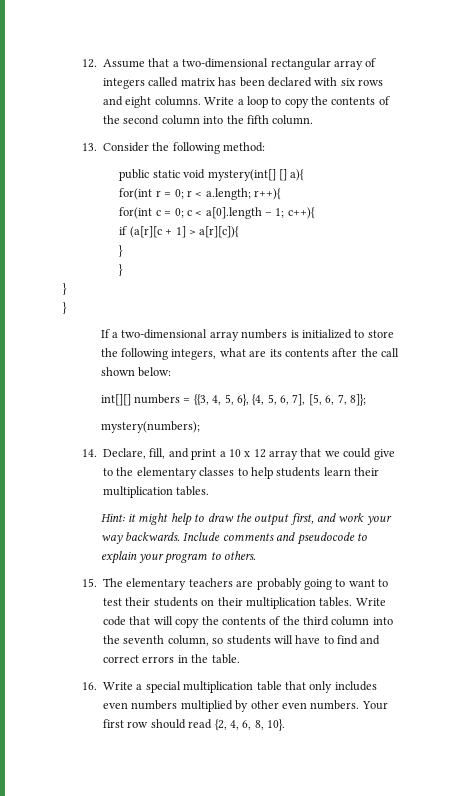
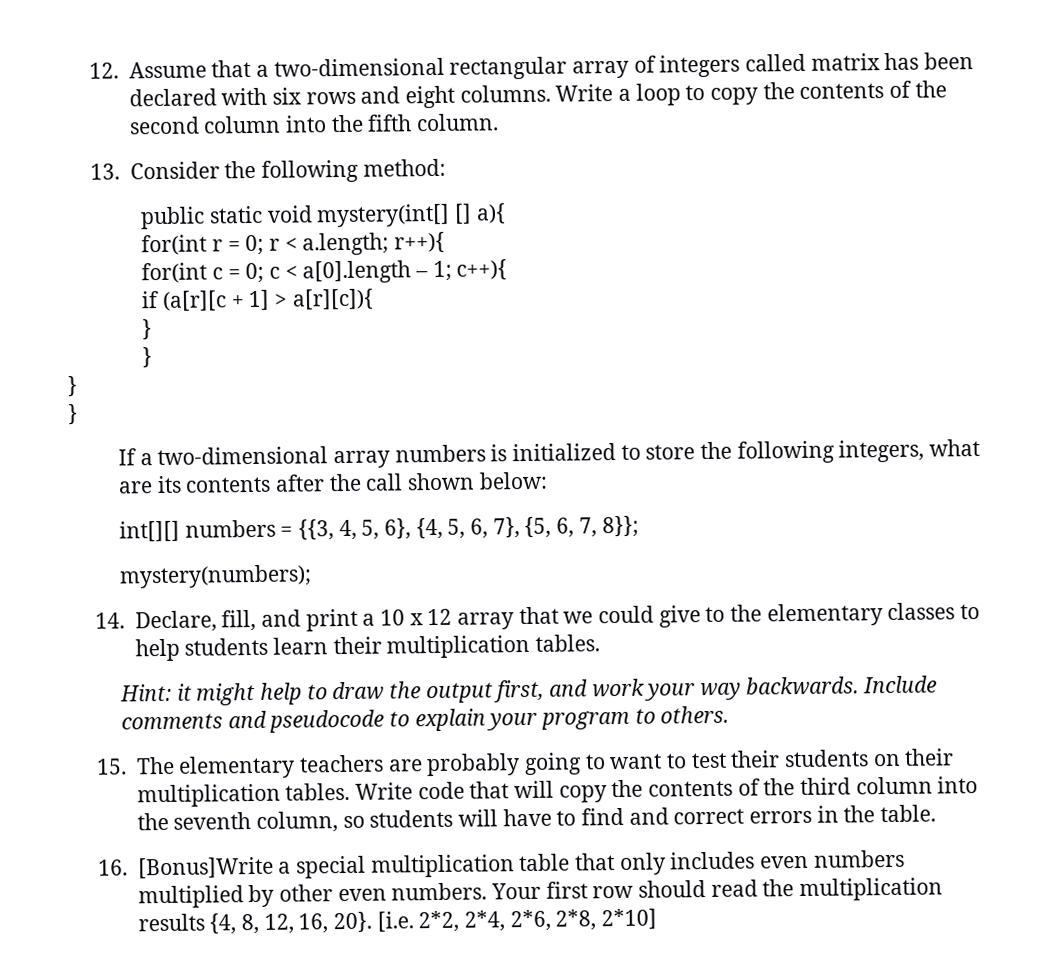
[292,394,322,406] 7], [5, -> [492,516,552,539] 7}, {5,
[349,394,366,406] 8]}; -> [601,515,639,538] 8}};
[103,682,134,690] Write -> [137,856,274,880] [Bonus]Write
[214,719,286,731] {2, 4, 6, 8, 10}. -> [762,877,943,902] [137,908,657,935] the multiplication results {4, 8, 12, 16, 20}. [i.e. 2*2, 2*4, 2*6, 2*8, 2*10]

